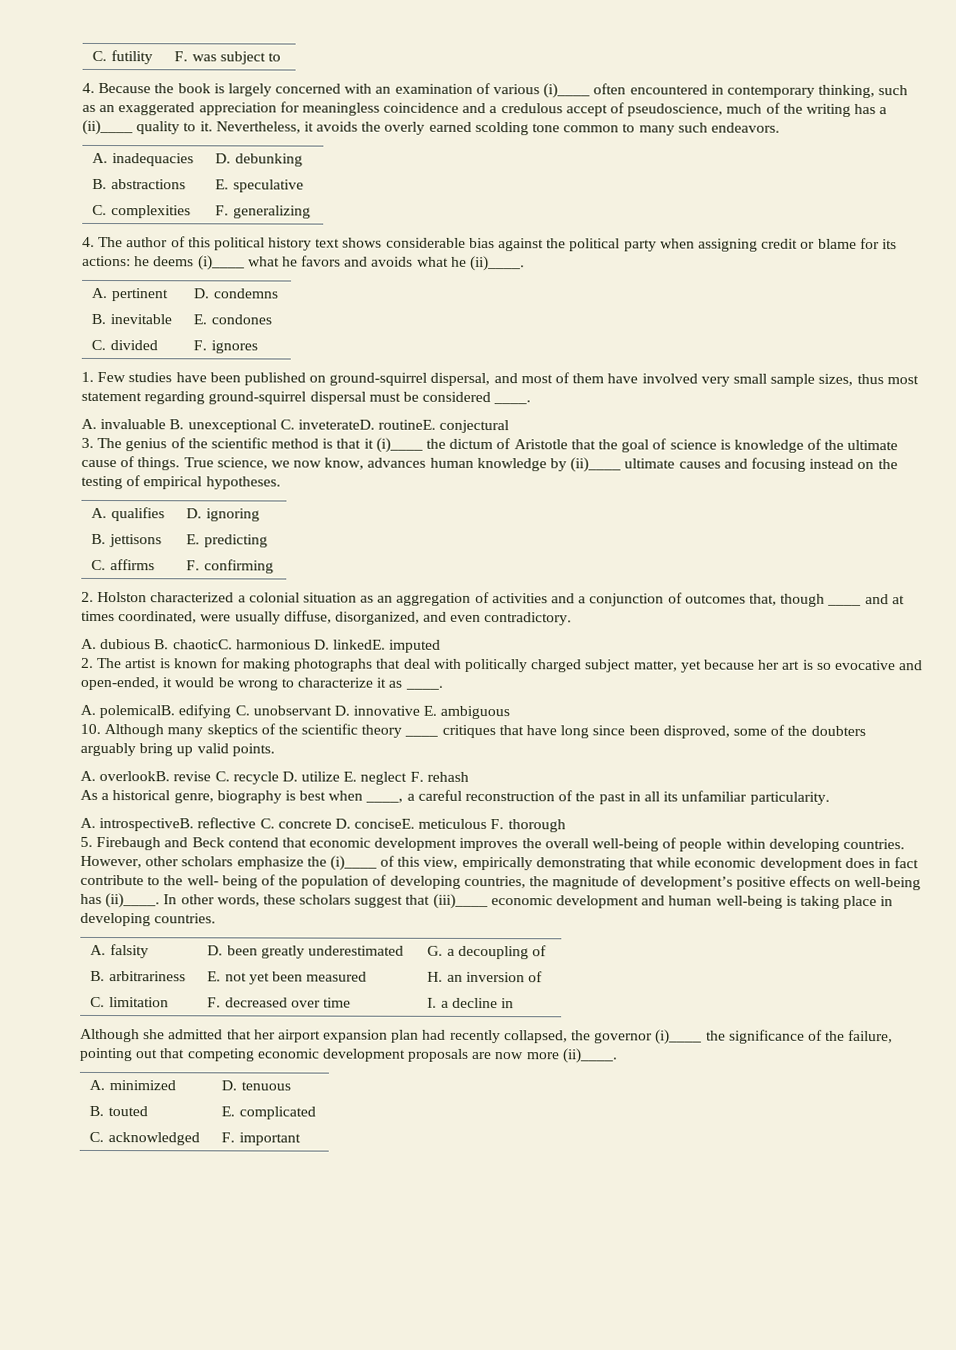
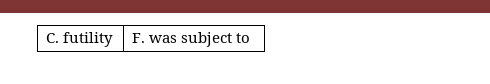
[82,82,909,99] [82,101,888,117] [82,119,780,136] [92,152,194,167] [215,153,303,167] [92,178,186,190] [215,179,304,193] [92,204,191,219] [215,205,311,219] [82,236,897,252] [82,255,526,272] [91,287,169,302] [193,288,279,299] [91,313,172,325] [193,314,272,325] [91,339,158,351] [193,340,258,354] [81,371,919,387] [81,391,532,405] [81,418,510,434] [81,437,899,453] [81,456,898,473] [81,475,281,490] [91,507,165,522] [186,508,260,522] [91,533,162,548] [186,534,268,548] [91,559,155,571] [186,559,274,574] [81,591,905,607] [81,610,573,626] [81,638,442,653] [81,657,924,673] [80,676,443,691] [80,704,511,720] [80,723,866,739] [80,742,275,757] [80,770,469,785] [80,789,830,805] [80,817,566,833] [80,836,905,852] [80,855,920,871] [80,874,922,891] [80,893,894,910] [80,912,217,927] [90,944,149,959] [207,945,404,959] [427,945,547,960] [90,970,186,982] [207,971,368,985] [427,971,543,983] [90,996,169,1008] [207,997,351,1008] [427,997,514,1009] [80,1028,894,1045] [79,1047,618,1064] [89,1079,176,1091] [221,1080,291,1091] [89,1105,148,1117] [221,1106,316,1120] [89,1131,200,1146] [221,1132,301,1146] // 4. Because the book is largely concerned with an examination of various (i)____ often encountered in contemporary thinking, such as an exaggerated appreciation for meaningless coincidence and a credulous accept of pseudoscience, much of the writing has a (ii)____ quality to it. Nevertheless, it avoids the overly earned scolding tone common to many such endeavors. // A. inadequacies | D. debunking // B. abstractions | E. speculative // C. complexities | F. generalizing // 4. The author of this political history text shows considerable bias against the political party when assigning credit or blame for its actions: he deems (i)____ what he favors and avoids what he (ii)____. // A. pertinent | D. condemns // B. inevitable | E. condones // C. divided | F. ignores // 1. Few studies have been published on ground-squirrel dispersal, and most of them have involved very small sample sizes, thus most statement regarding ground-squirrel dispersal must be considered ____. // A. invaluable B. unexceptional C. inveterateD. routineE. conjectural // 3. The genius of the scientific method is that it (i)____ the dictum of Aristotle that the goal of science is knowledge of the ultimate cause of things. True science, we now know, advances human knowledge by (ii)____ ultimate causes and focusing instead on the testing of empirical hypotheses. // A. qualifies | D. ignoring // B. jettisons | E. predicting // C. affirms | F. confirming // 2. Holston characterized a colonial situation as an aggregation of activities and a conjunction of outcomes that, though ____ and at times coordinated, were usually diffuse, disorganized, and even contradictory. // A. dubious B. chaoticC. harmonious D. linkedE. imputed // 2. The artist is known for making photographs that deal with politically charged subject matter, yet because her art is so evocative and open-ended, it would be wrong to characterize it as ____. // A. polemicalB. edifying C. unobservant D. innovative E. ambiguous // 10. Although many skeptics of the scientific theory ____ critiques that have long since been disproved, some of the doubters arguably bring up valid points. // A. overlookB. revise C. recycle D. utilize E. neglect F. rehash // As a historical genre, biography is best when ____, a careful reconstruction of the past in all its unfamiliar particularity. // A. introspectiveB. reflective C. concrete D. conciseE. meticulous F. thorough // 5. Firebaugh and Beck contend that economic development improves the overall well-being of people within developing countries. However, other scholars emphasize the (i)____ of this view, empirically demonstrating that while economic development does in fact contribute to the well- being of the population of developing countries, the magnitude of development’s positive effects on well-being has (ii)____. In other words, these scholars suggest that (iii)____ economic development and human well-being is taking place in developing countries. // A. falsity | D. been greatly underestimated | G. a decoupling of // B. arbitrariness | E. not yet been measured | H. an inversion of // C. limitation | F. decreased over time | I. a decline in // Although she admitted that her airport expansion plan had recently collapsed, the governor (i)____ the significance of the failure, pointing out that competing economic development proposals are now more (ii)____. // A. minimized | D. tenuous // B. touted | E. complicated // C. acknowledged | F. important -> (251, 38) none

